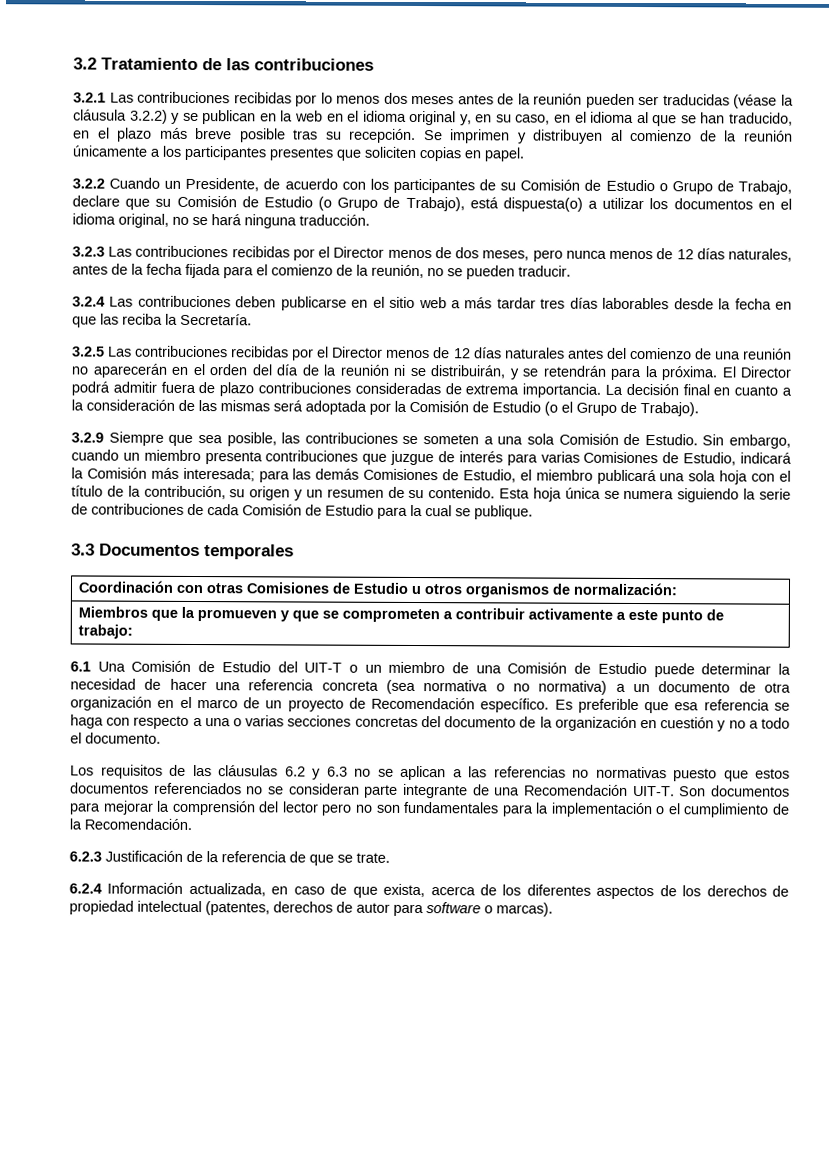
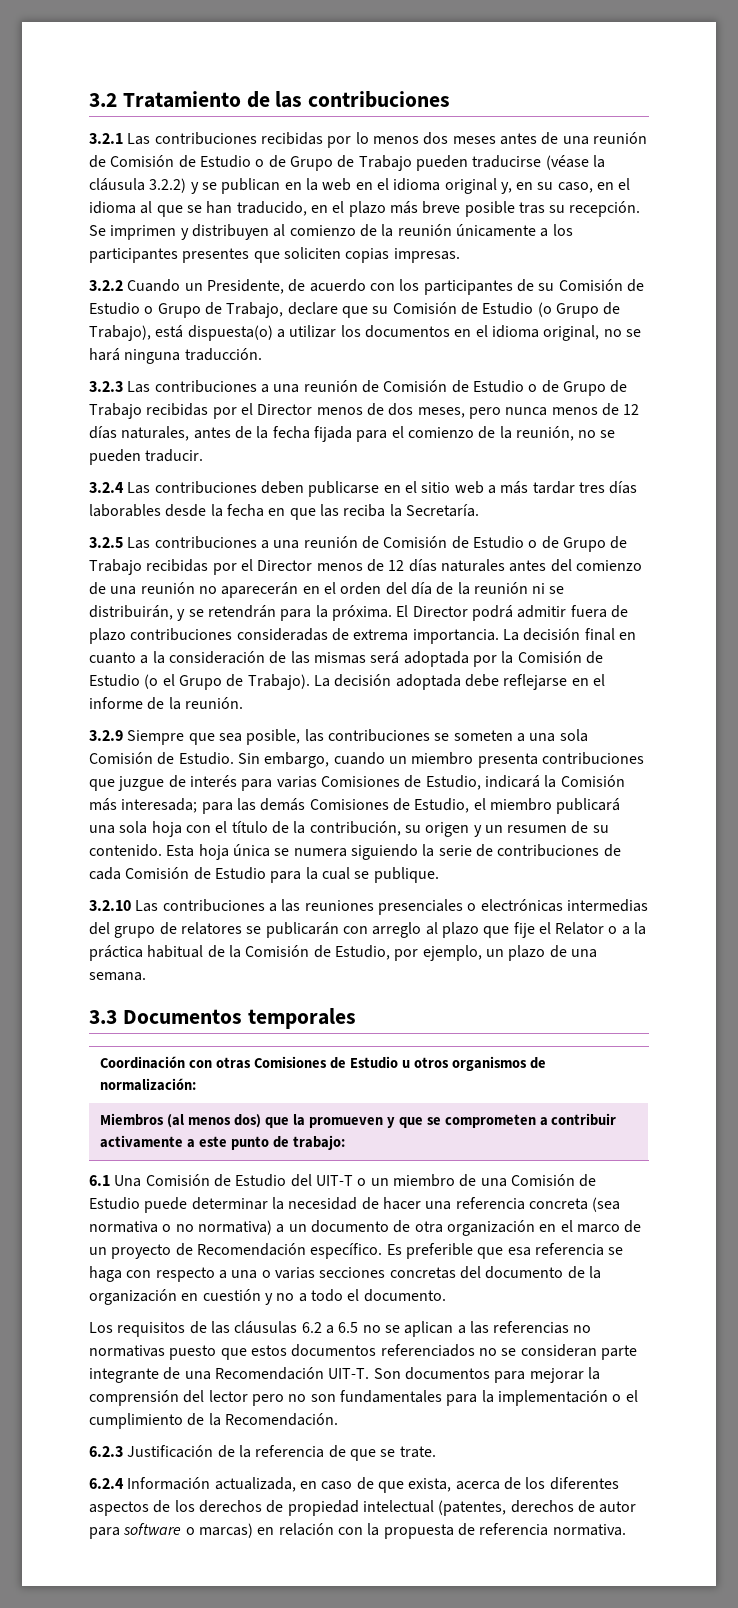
[517,93,730,108] la reunión pueden ser traducidas -> [562,132,647,145] [89,155,542,171] una reunión de Comisión de Estudio o de Grupo de Trabajo pueden traducirse
[464,147,524,162] en papel. -> [393,248,460,263] impresas.
(229, 251) none -> [260,380,628,396] [89,403,142,419] a una reunión de Comisión de Estudio o de Grupo de Trabajo
(229, 351) none -> [260,536,628,552] [89,559,142,575] a una reunión de Comisión de Estudio o de Grupo de Trabajo
(699, 409) none -> [313,674,605,690] [89,697,243,710] La decisión adoptada debe reflejarse en el informe de la reunión.
(533, 512) none -> [89,899,648,915] [89,922,647,938] [89,945,597,961] [89,972,146,981] // 3.2.10 Las contribuciones a las reuniones presenciales o electrónicas intermedias del grupo de relatores se publicarán con arreglo al plazo que fije el Relator o a la práctica habitual de la Comisión de Estudio, por ejemplo, un plazo de una semana.
(149, 612) none -> [167,1114,262,1128] (al menos dos)
[312,766,348,780] y 6.3 -> [325,1322,359,1334] a 6.5
[496,902,553,917] marcas). -> [198,1523,626,1539] marcas) en relación con la propuesta de referencia normativa.

